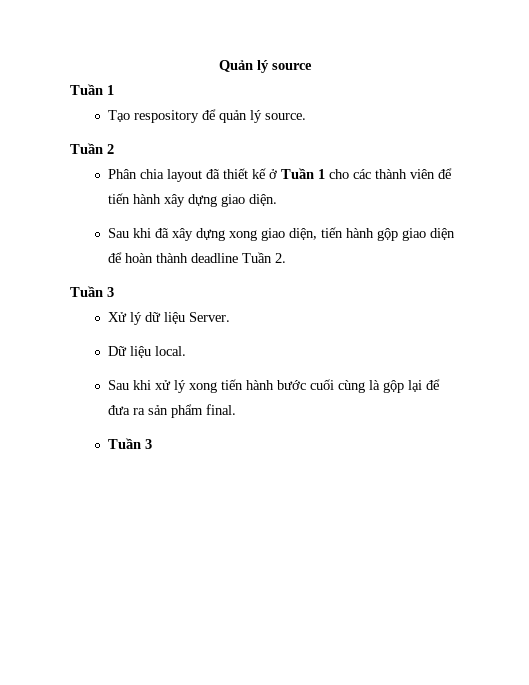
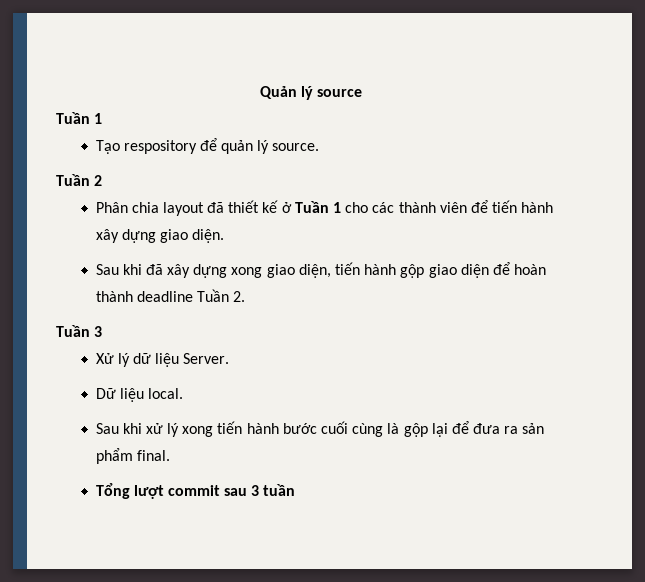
[107,438,152,449] Tuần 3 -> [95,483,296,499] Tổng lượt commit sau 3 tuần

